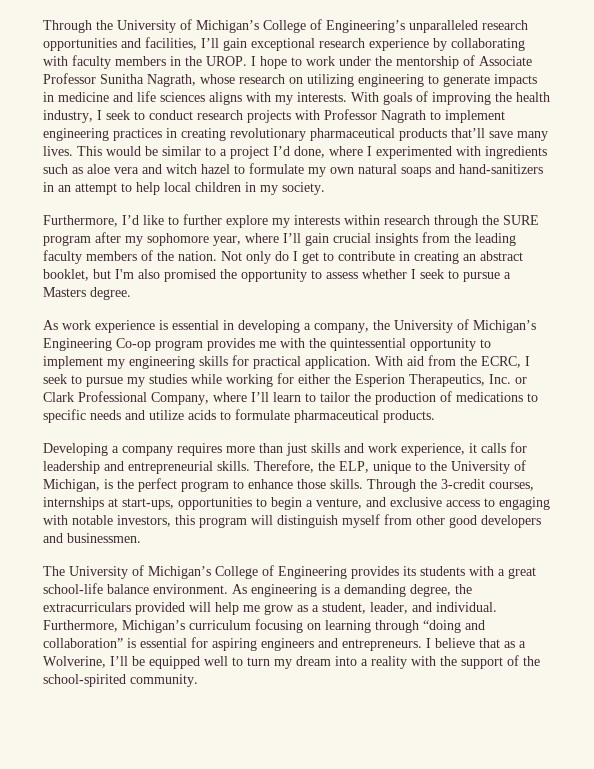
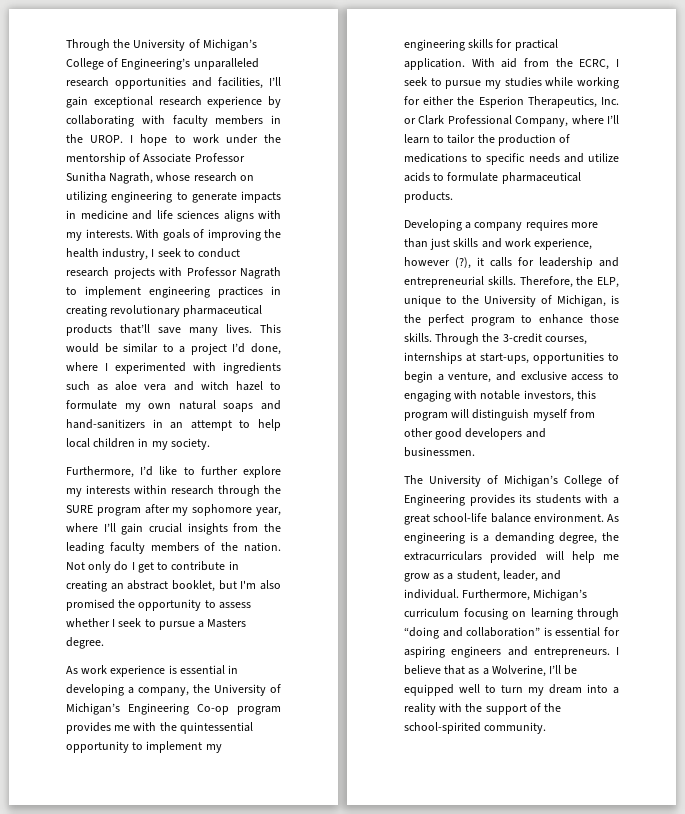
(465, 449) none -> [404,257,471,269] however (?),

